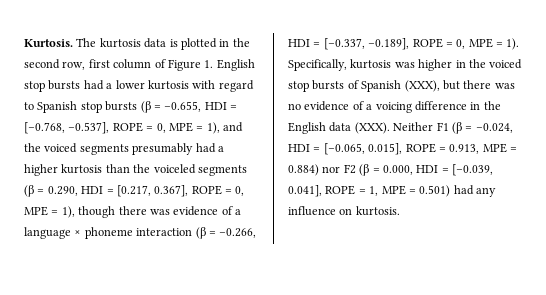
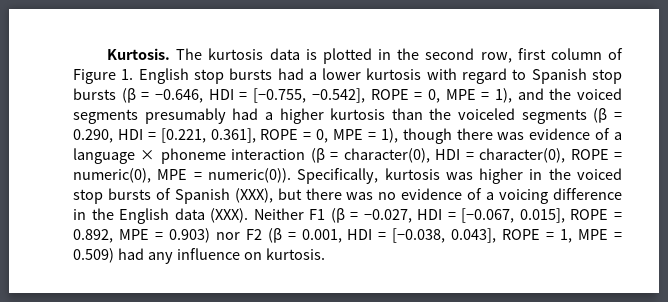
[164,101,237,112] [24,122,110,134] −0.655, HDI = [−0.768, −0.537], -> [155,88,365,103] −0.646, HDI = [−0.755, −0.542],
[116,185,189,197] [0.217, 0.367], -> [160,128,256,143] [0.221, 0.361],
[219,228,257,238] [288,38,520,50] −0.266, HDI = [−0.337, −0.189], ROPE = 0, MPE = 1). -> [343,148,622,163] [73,168,291,183] character(0), HDI = character(0), ROPE = numeric(0), MPE = numeric(0)).
[475,123,513,133] [288,143,365,155] −0.024, HDI = [−0.065, -> [363,208,515,223] −0.027, HDI = [−0.067,
[449,143,517,154] [288,164,319,176] 0.913, MPE = 0.884) -> [73,228,210,243] 0.892, MPE = 0.903)
[382,164,493,176] [288,185,322,197] 0.000, HDI = [−0.039, 0.041], -> [301,228,497,243] 0.001, HDI = [−0.038, 0.043],
[419,185,451,197] 0.501) -> [73,248,114,263] 0.509)

